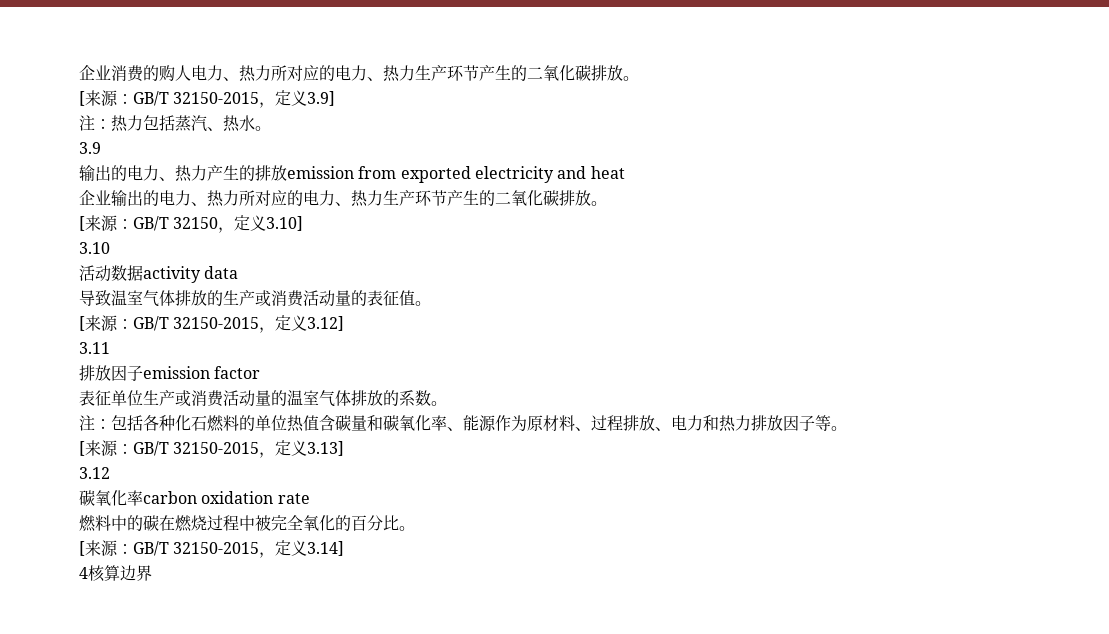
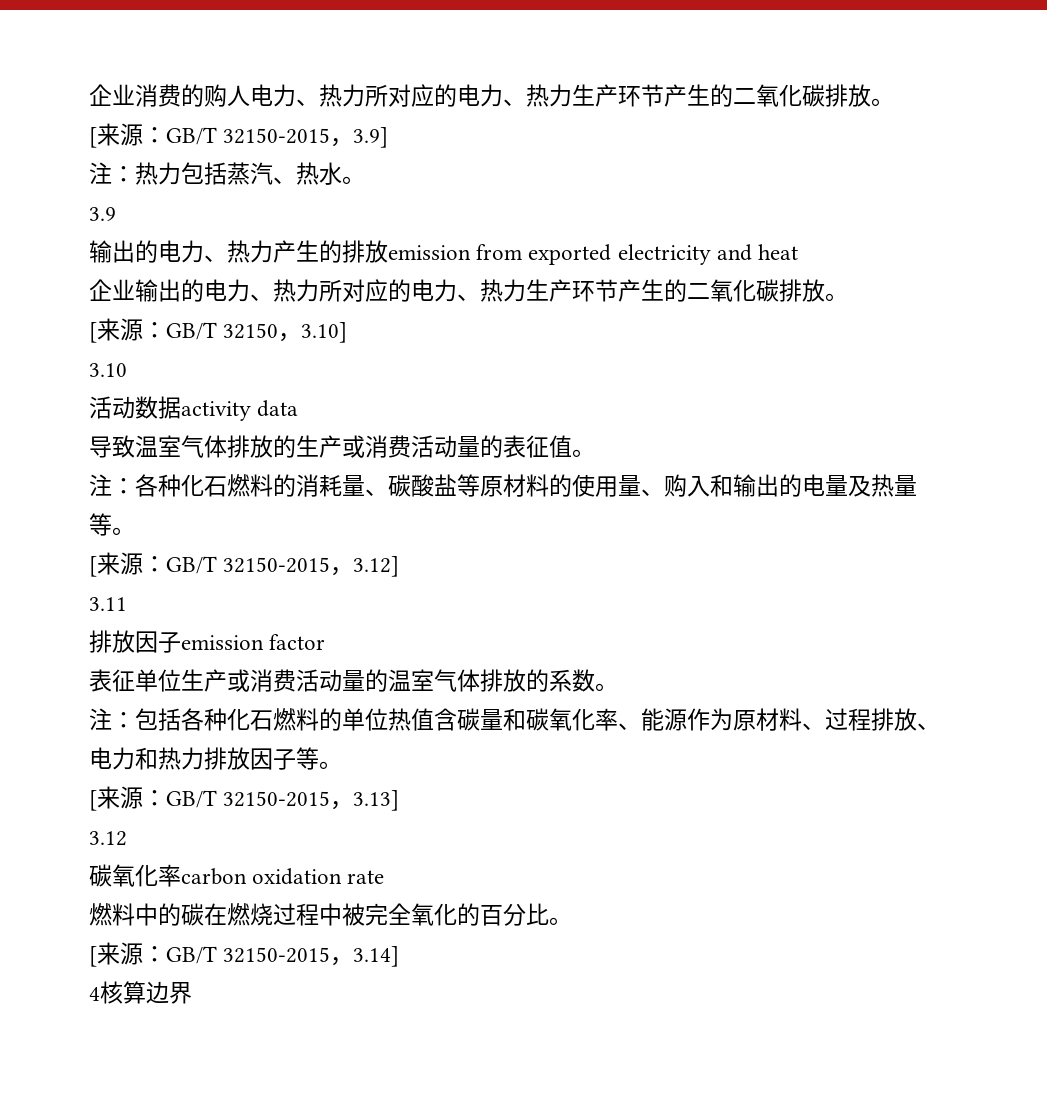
[275,90,308,106] 定义 -> (354, 142) none
[234,215,267,231] 定义 -> (302, 337) none
[79,315,308,333] // [来源：GB/T 32150-2015，定义 -> [89,474,917,497] [89,513,135,536] [89,552,354,577] // 注：各种化石燃料的消耗量、碳酸盐等原材料的使用量、购入和输出的电量及热量等。 // [来源：GB/T 32150-2015，
[275,440,308,456] 定义 -> (354, 805) none
[275,540,308,556] 定义 -> (354, 961) none

